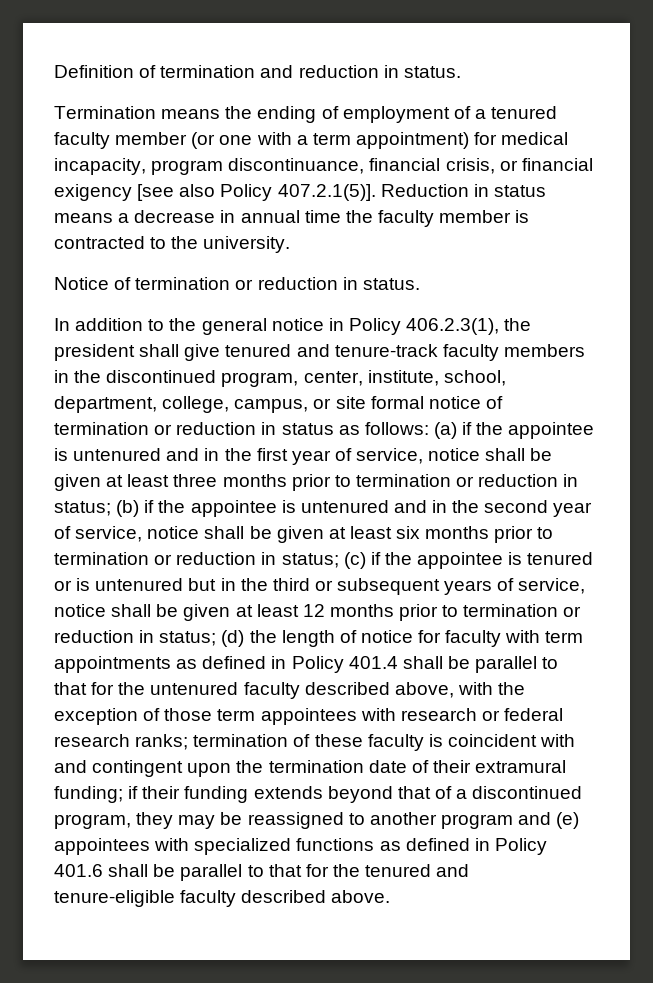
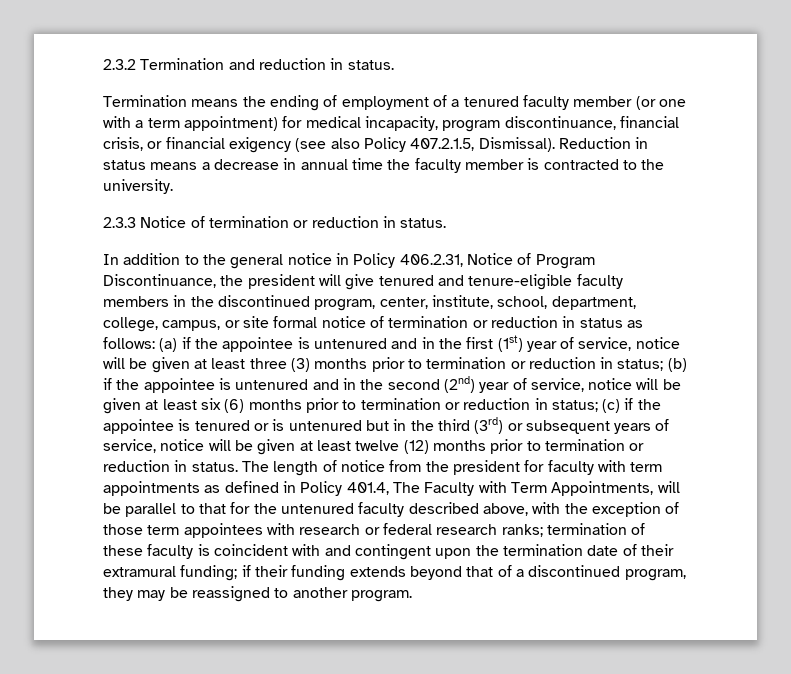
[54,65,256,78] Definition of termination -> [103,58,225,70] 2.3.2 Termination
[137,184,175,201] [see -> [295,138,327,152] (see
[277,184,376,201] 407.2.1(5)]. -> [410,137,555,152] 407.2.1.5, Dismissal).
(291, 244) none -> [103,217,136,228] 2.3.3
[406,318,532,335] [54,344,180,361] 406.2.3(1), the president shall -> [399,253,595,269] [103,274,341,289] 406.2.31, Notice of Program Discontinuance, the president will
[334,344,438,357] tenure-track -> [468,274,573,290] tenure-eligible
[291,448,526,465] year of service, notice shall -> [497,335,680,352] [103,357,125,369] (1st) year of service, notice will
(218, 480) none -> [290,358,310,372] (3)
[553,502,593,517] [54,526,245,542] year of service, notice shall -> [443,376,659,393] (2nd) year of service, notice will
(421, 532) none -> [224,399,245,413] (6)
(310, 584) none -> [474,417,504,434] (3rd)
[111,604,582,621] [54,630,413,647] shall be given at least 12 months prior to termination or reduction in status; (d) the length of notice -> [208,439,645,455] [103,460,520,476] will be given at least twelve (12) months prior to termination or reduction in status. The length of notice from the president
[348,656,443,669] 401.4 shall -> [346,481,680,496] 401.4, The Faculty with Term Appointments, will
[440,812,580,829] [54,838,547,855] [54,864,470,881] [54,890,391,907] program and (e) appointees with specialized functions as defined in Policy 401.6 shall be parallel to that for the tenured and tenure-eligible faculty described above. -> [350,590,412,602] program.

